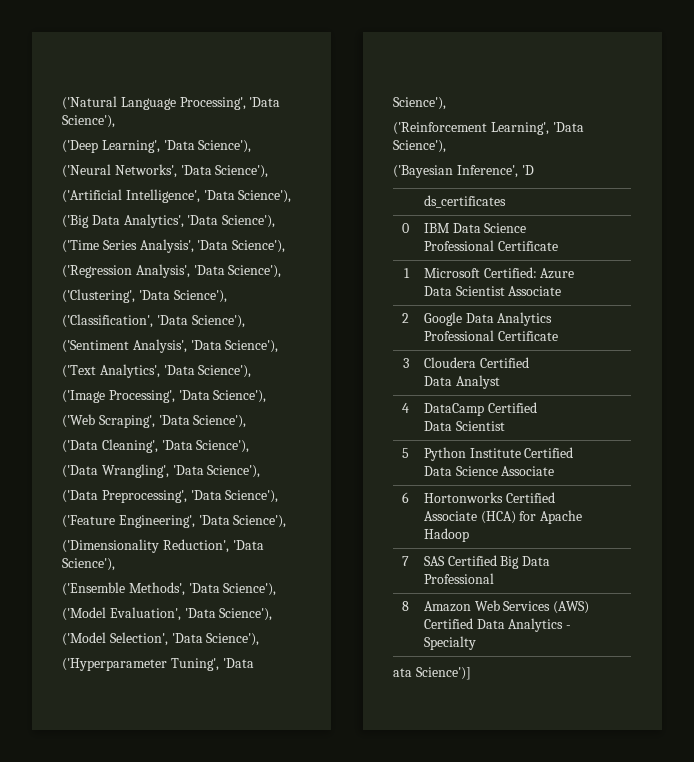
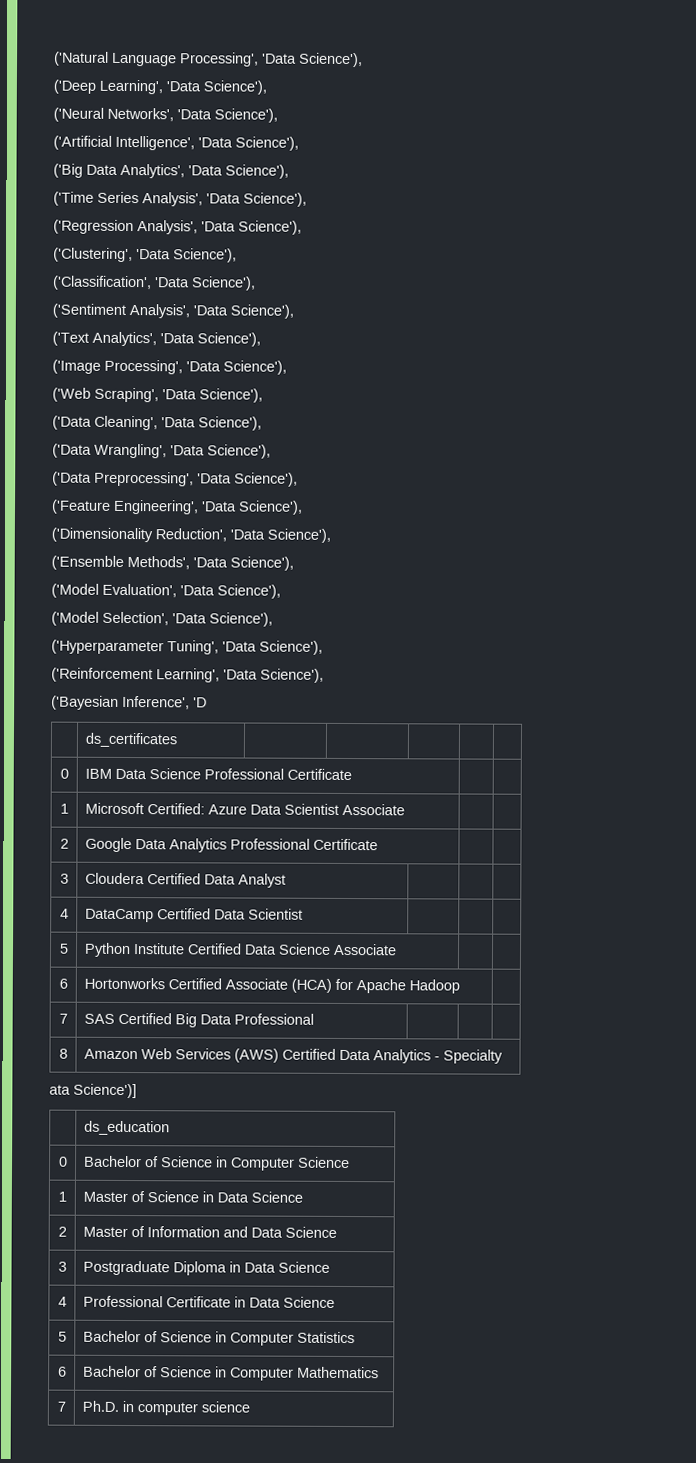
(471, 673) none -> [83,1120,170,1136] [59,1156,69,1167] [83,1155,350,1171] [58,1191,68,1202] [82,1191,303,1203] [58,1226,68,1237] [82,1226,337,1238] [58,1261,68,1272] [82,1260,330,1276] [58,1296,68,1307] [82,1295,335,1308] [58,1331,68,1342] [82,1330,355,1346] [58,1366,68,1377] [82,1365,379,1381] [57,1401,67,1412] [81,1400,250,1416] // | ds_education // 0 | Bachelor of Science in Computer Science // 1 | Master of Science in Data Science // 2 | Master of Information and Data Science // 3 | Postgraduate Diploma in Data Science // 4 | Professional Certificate in Data Science // 5 | Bachelor of Science in Computer Statistics // 6 | Bachelor of Science in Computer Mathematics // 7 | Ph.D. in computer science

